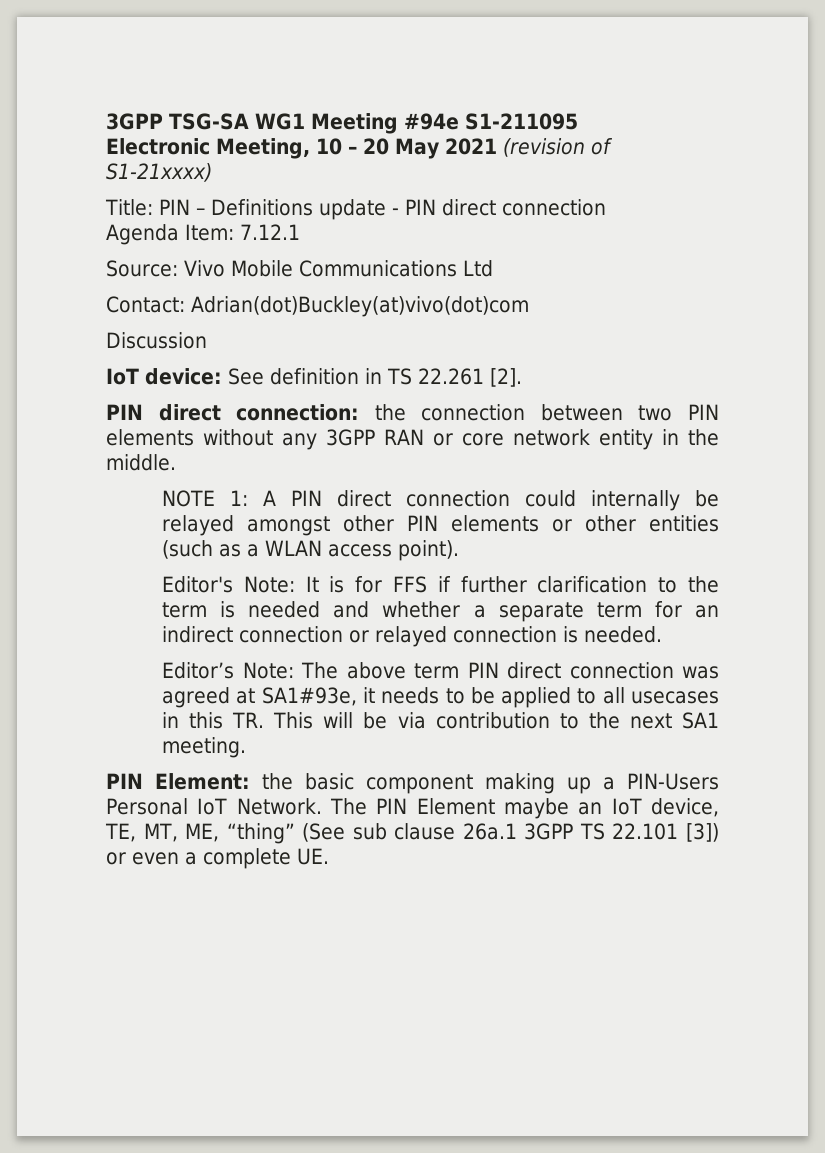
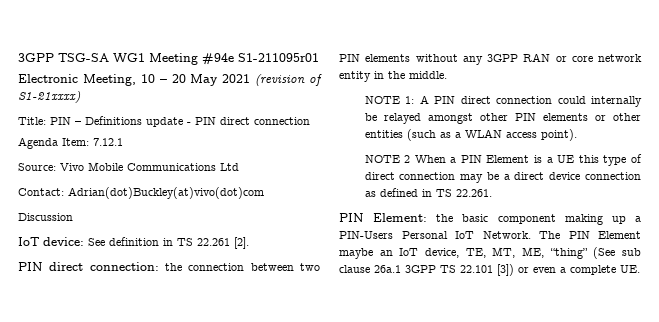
[465,113,578,130] S1-211095 -> [238,53,319,62] S1-211095r01
[162,576,719,593] [162,601,720,622] [162,626,663,647] [162,662,719,679] [162,687,719,708] [162,712,719,729] [162,737,247,758] Editor's Note: It is for FFS if further clarification to the term is needed and whether a separate term for an indirect connection or relayed connection is needed. // Editor’s Note: The above term PIN direct connection was agreed at SA1#93e, it needs to be applied to all usecases in this TR. This will be via contribution to the next SA1 meeting. -> [364,154,642,166] [364,172,641,183] [364,188,492,197] NOTE 2 When a PIN Element is a UE this type of direct connection may be a direct device connection as defined in TS 22.261.

